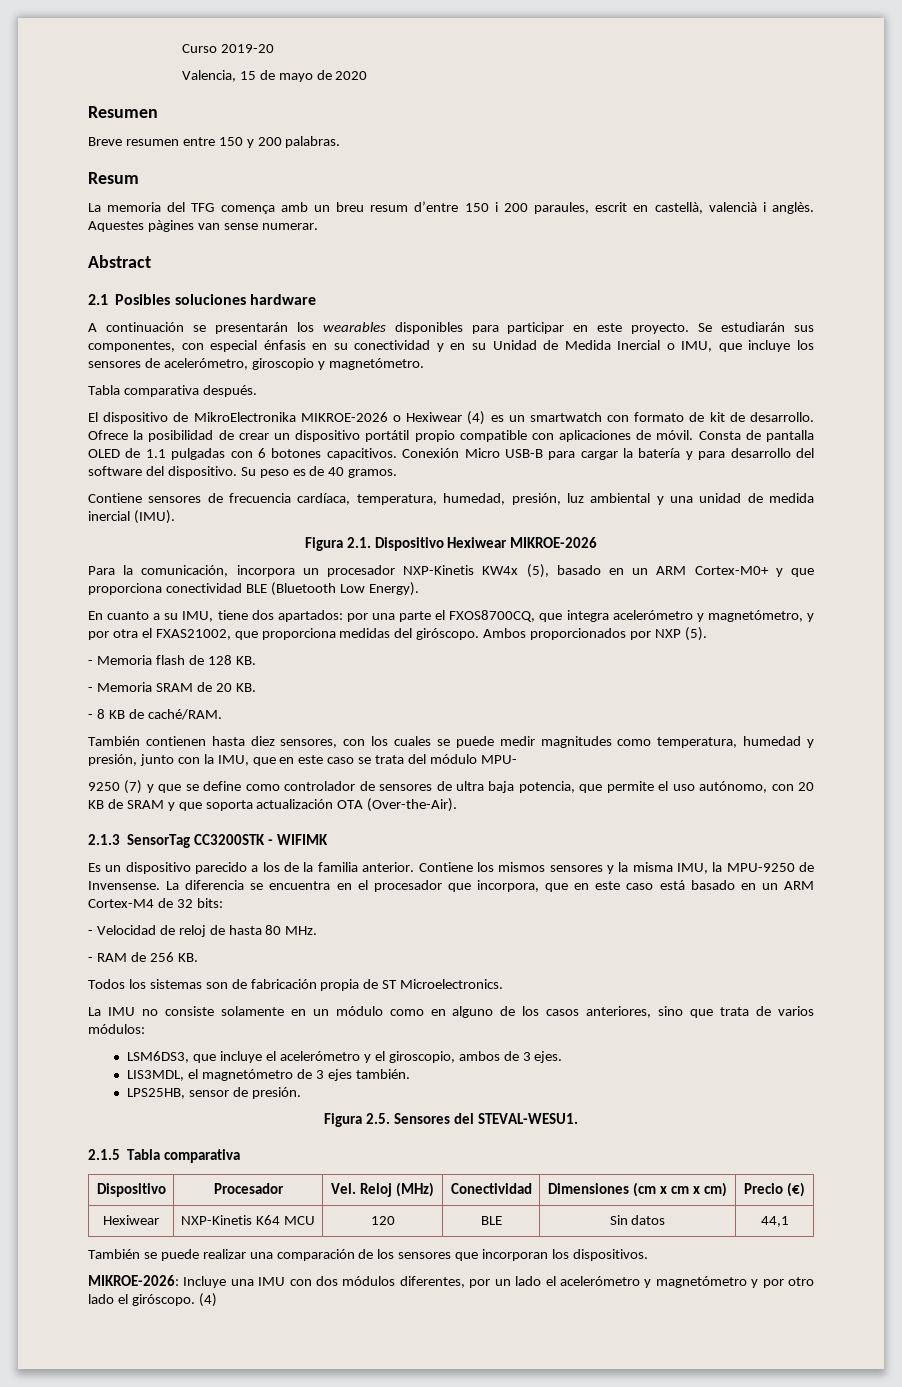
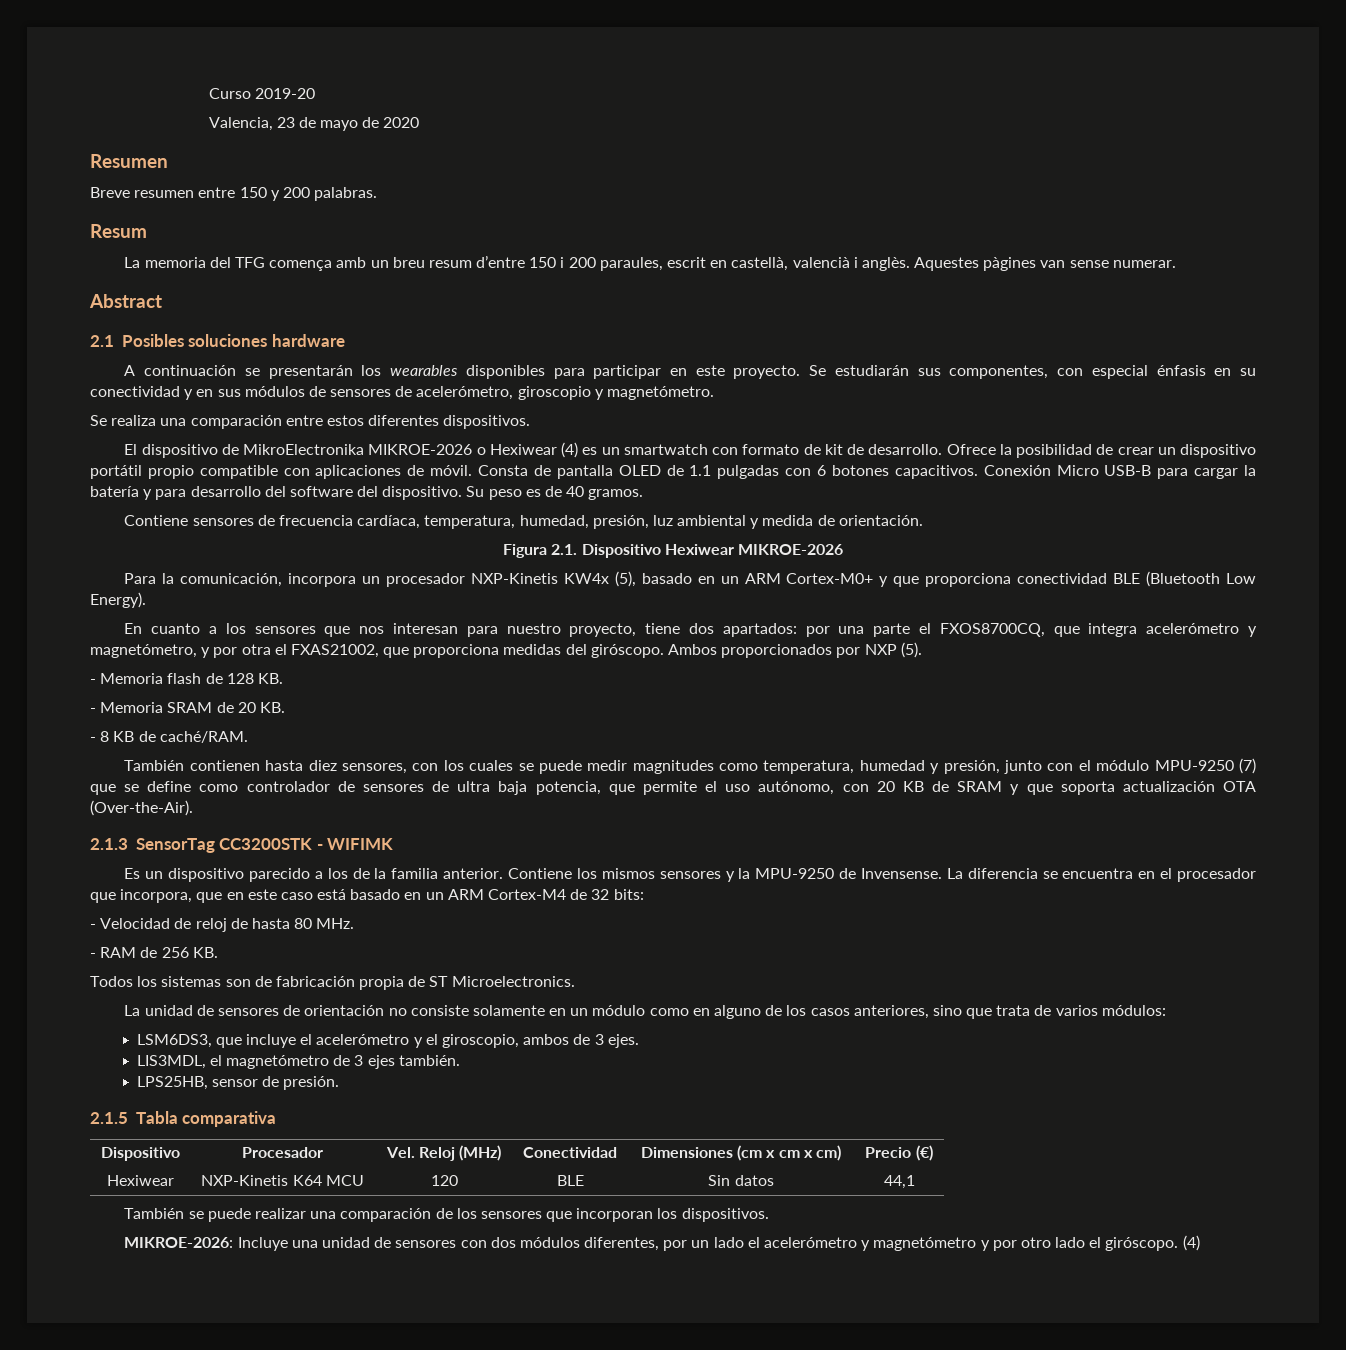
[239,71,256,80] 15 -> [276,117,295,128] 23
[471,340,814,352] su Unidad de Medida Inercial o IMU, que incluye los -> [217,386,326,397] sus módulos de
[88,385,257,397] Tabla comparativa después. -> [90,415,531,429] Se realiza una comparación entre estos diferentes dispositivos.
[669,493,814,503] [88,510,175,524] una unidad de medida inercial (IMU). -> [762,515,923,526] medida de orientación.
[164,611,214,622] su IMU, -> [225,623,637,637] los sensores que nos interesan para nuestro proyecto,
[203,754,517,766] [88,780,154,794] la IMU, que en este caso se trata del módulo MPU- // 9250 (7) y -> [1078,758,1256,774] el módulo MPU-9250 (7)
[632,862,723,874] misma IMU, la -> (751, 873) none
[107,1007,135,1016] IMU -> [144,1005,385,1016] unidad de sensores de orientación
[324,1113,578,1127] // Figura 2.5. Sensores del STEVAL-WESU1. -> (340, 1083) none
[258,1277,286,1286] IMU -> [321,1237,457,1248] unidad de sensores

